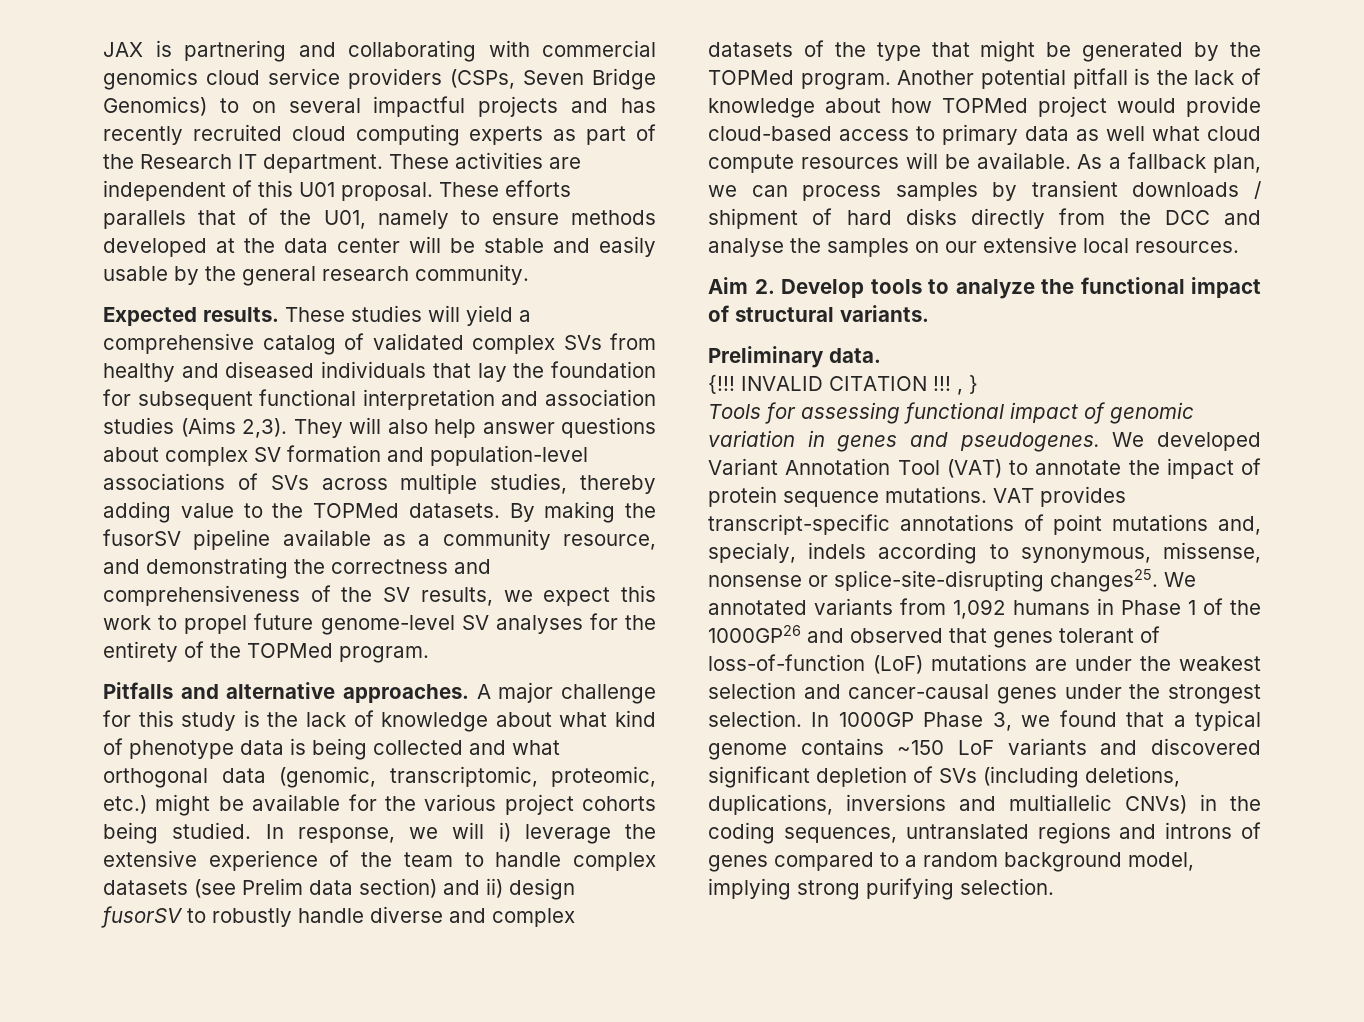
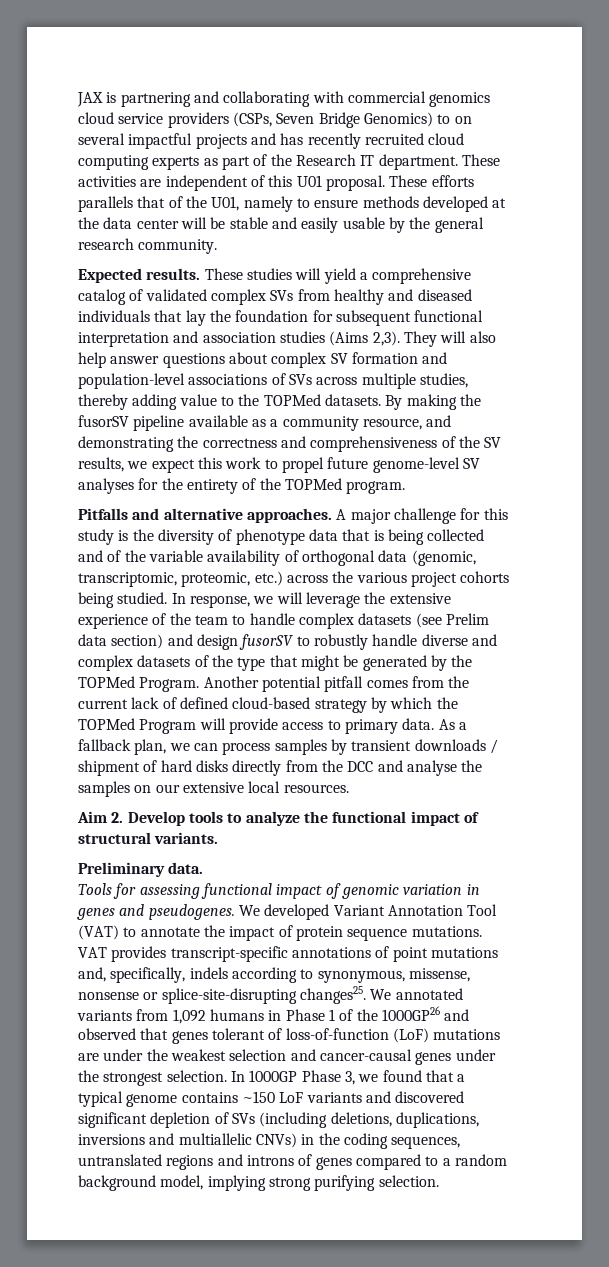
[306,710,656,732] lack of knowledge about what kind -> [157,529,214,545] diversity
(284, 747) none -> [342,529,371,541] that
[512,740,560,755] what -> [107,550,299,566] of the variable availability of
[155,794,377,816] might be available for -> [286,575,328,583] across
[498,822,511,842] i) -> (303, 598) none
[486,878,503,898] ii) -> (193, 640) none
[800,73,891,90] program. -> [139,677,200,692] Program.
[1134,68,1261,85] [708,96,1261,118] [708,124,1261,145] [708,152,1071,173] is the lack of knowledge about how TOPMed project would provide cloud-based access to primary data as well what cloud compute resources will be available. -> [366,676,470,688] [78,697,458,713] [78,718,435,734] comes from the current lack of defined cloud-based strategy by which the TOPMed Program will provide access to primary data.
[708,374,978,395] // {!!! INVALID CITATION !!! , } -> (204, 868) none
[708,542,796,563] specialy, -> [110,967,186,983] specifically,

